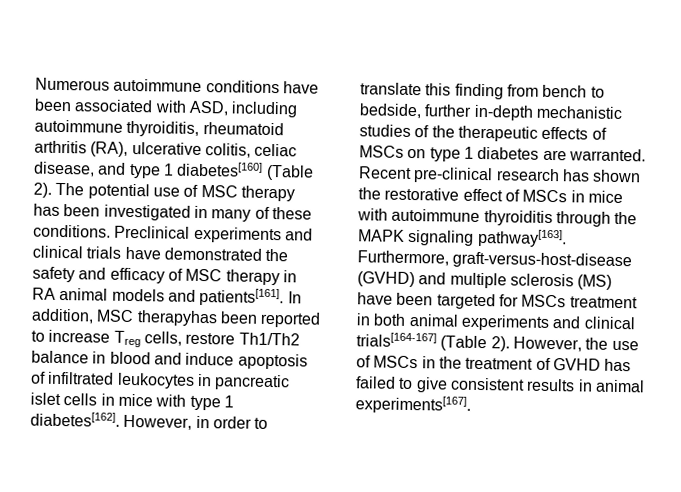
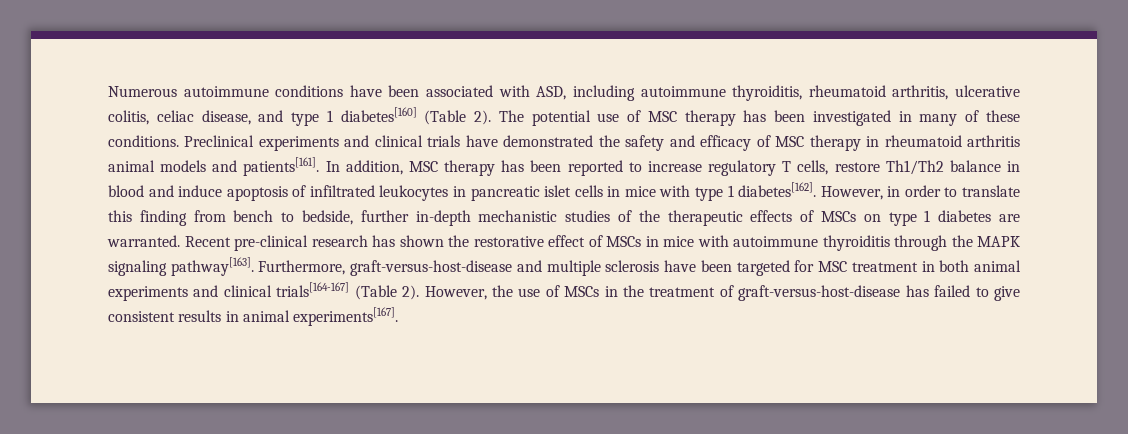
[34,140,129,157] arthritis (RA), -> [892,85,949,100] arthritis,
[32,287,56,300] RA -> [884,135,1021,147] rheumatoid arthritis
[136,310,218,327] therapyhas -> [444,160,525,176] therapy has
[113,330,141,348] Treg -> [708,160,792,176] regulatory T
[357,271,415,288] (GVHD) -> (513, 268) none
[577,274,613,290] (MS) -> (660, 266) none
[521,294,567,308] MSCs -> [818,261,848,272] MSC
[552,358,601,371] GVHD -> [738,285,901,301] graft-versus-host-disease

